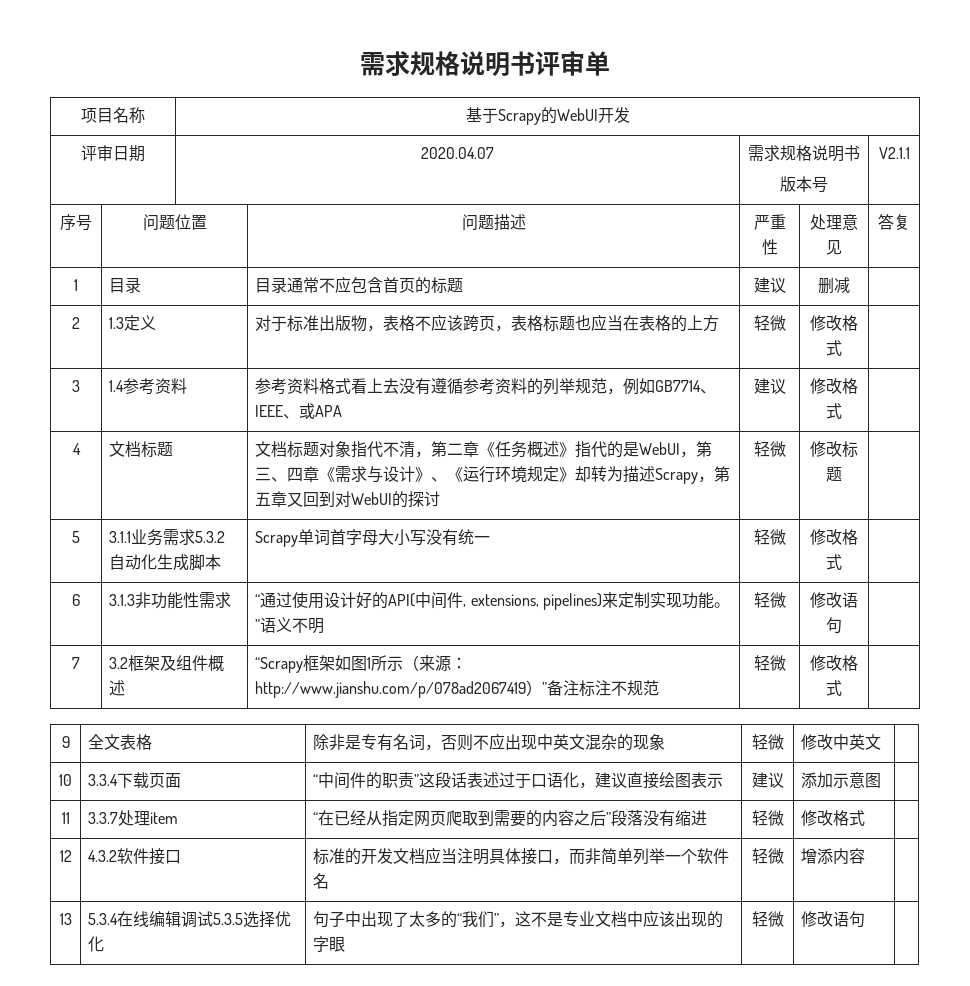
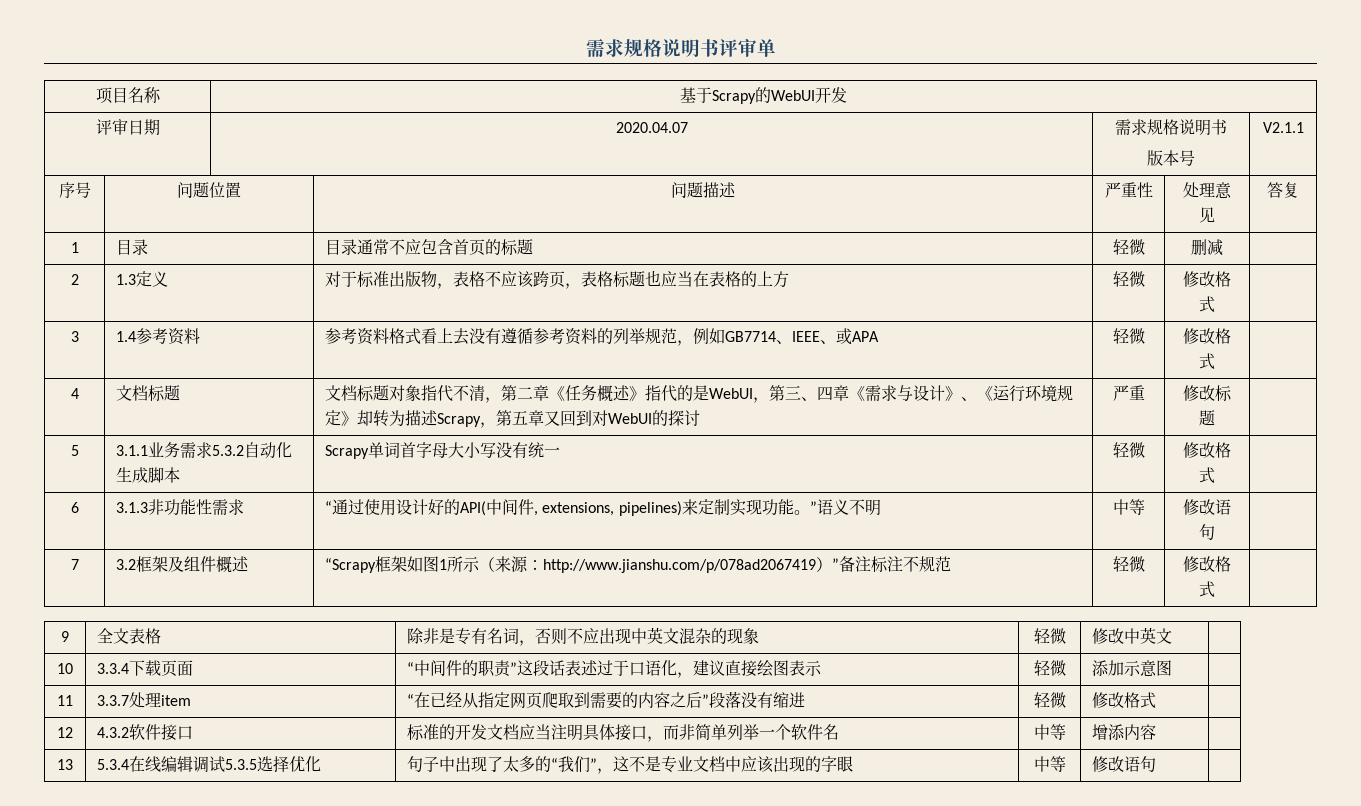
[753,277,786,293] 建议 -> [1112,239,1145,255] 轻微
[753,378,786,394] 建议 -> [1112,328,1145,344] 轻微
[753,441,786,457] 轻微 -> [1112,385,1145,401] 严重
[753,592,786,608] 轻微 -> [1112,499,1145,515] 中等
[751,772,784,788] 建议 -> [1033,660,1066,676] 轻微
[751,848,784,864] 轻微 -> [1033,724,1066,740] 中等
[751,911,784,927] 轻微 -> [1033,756,1066,772] 中等

